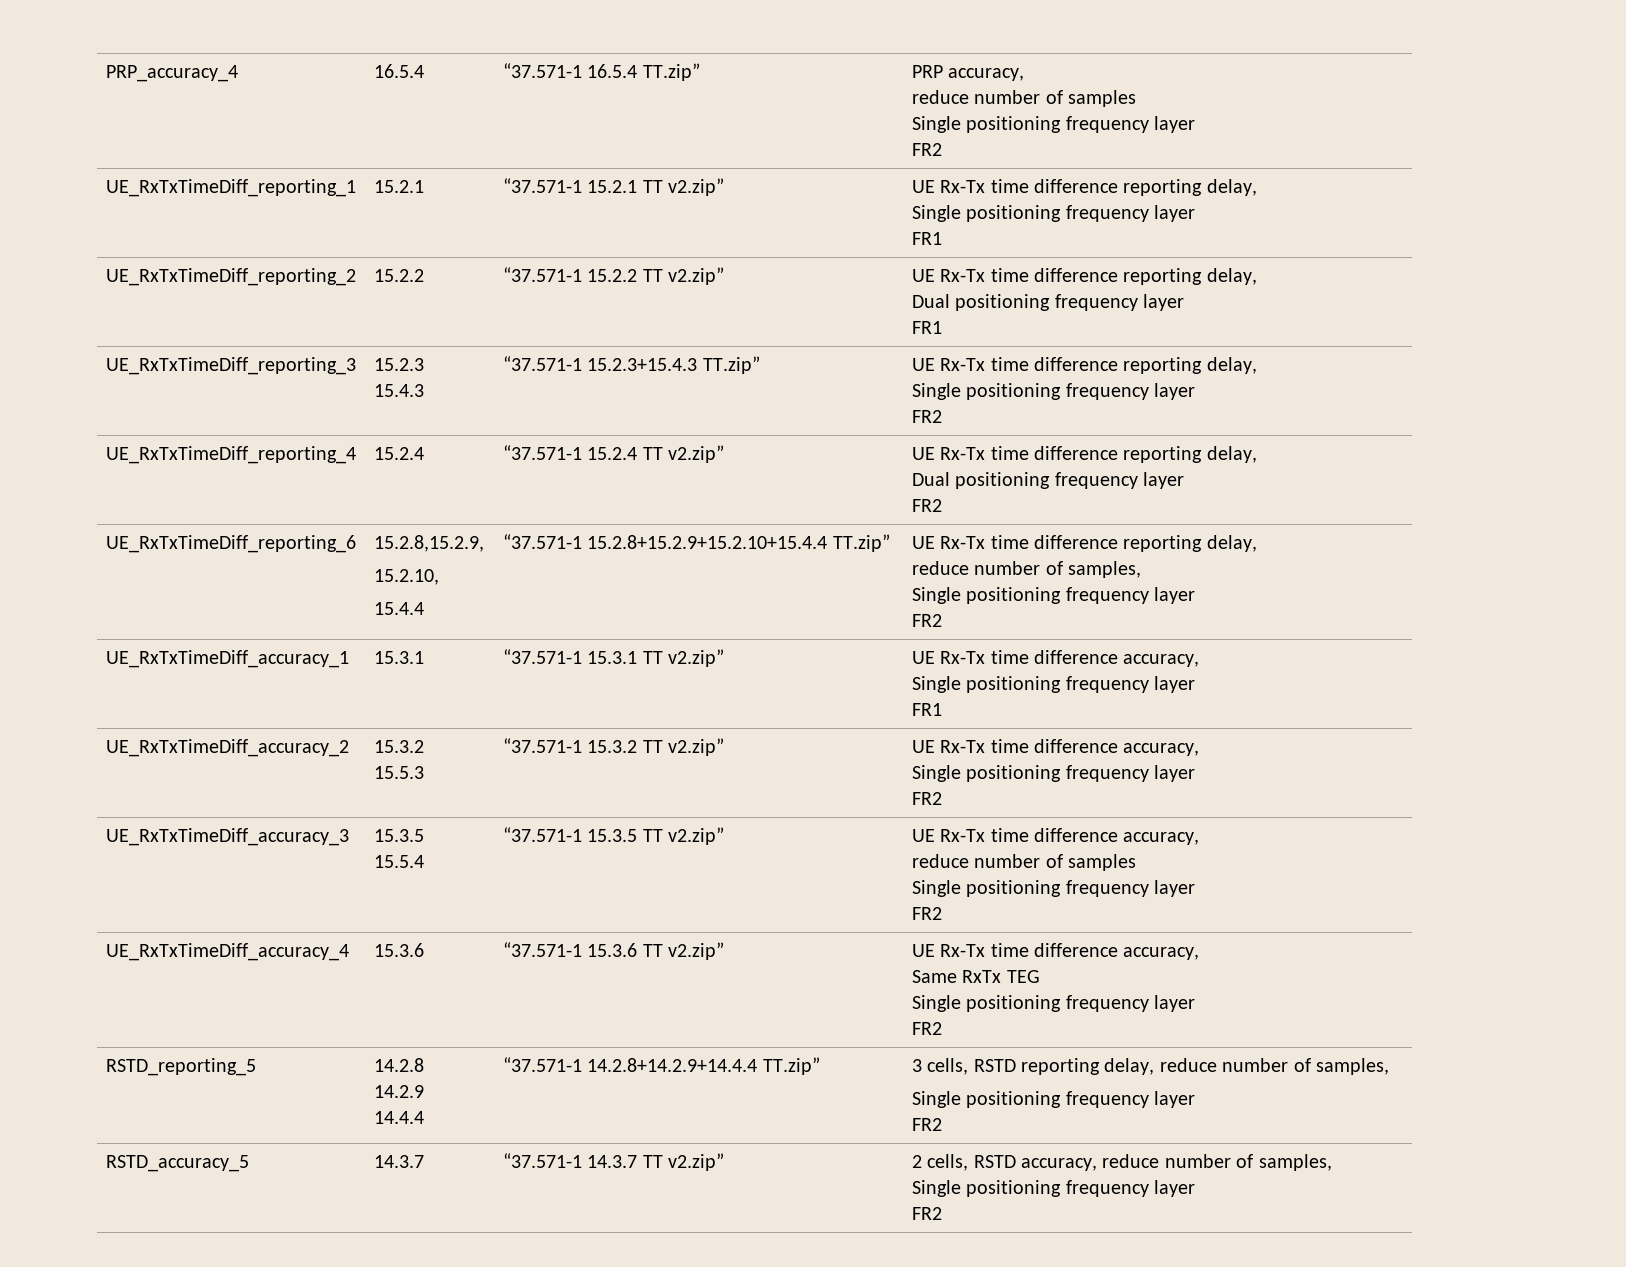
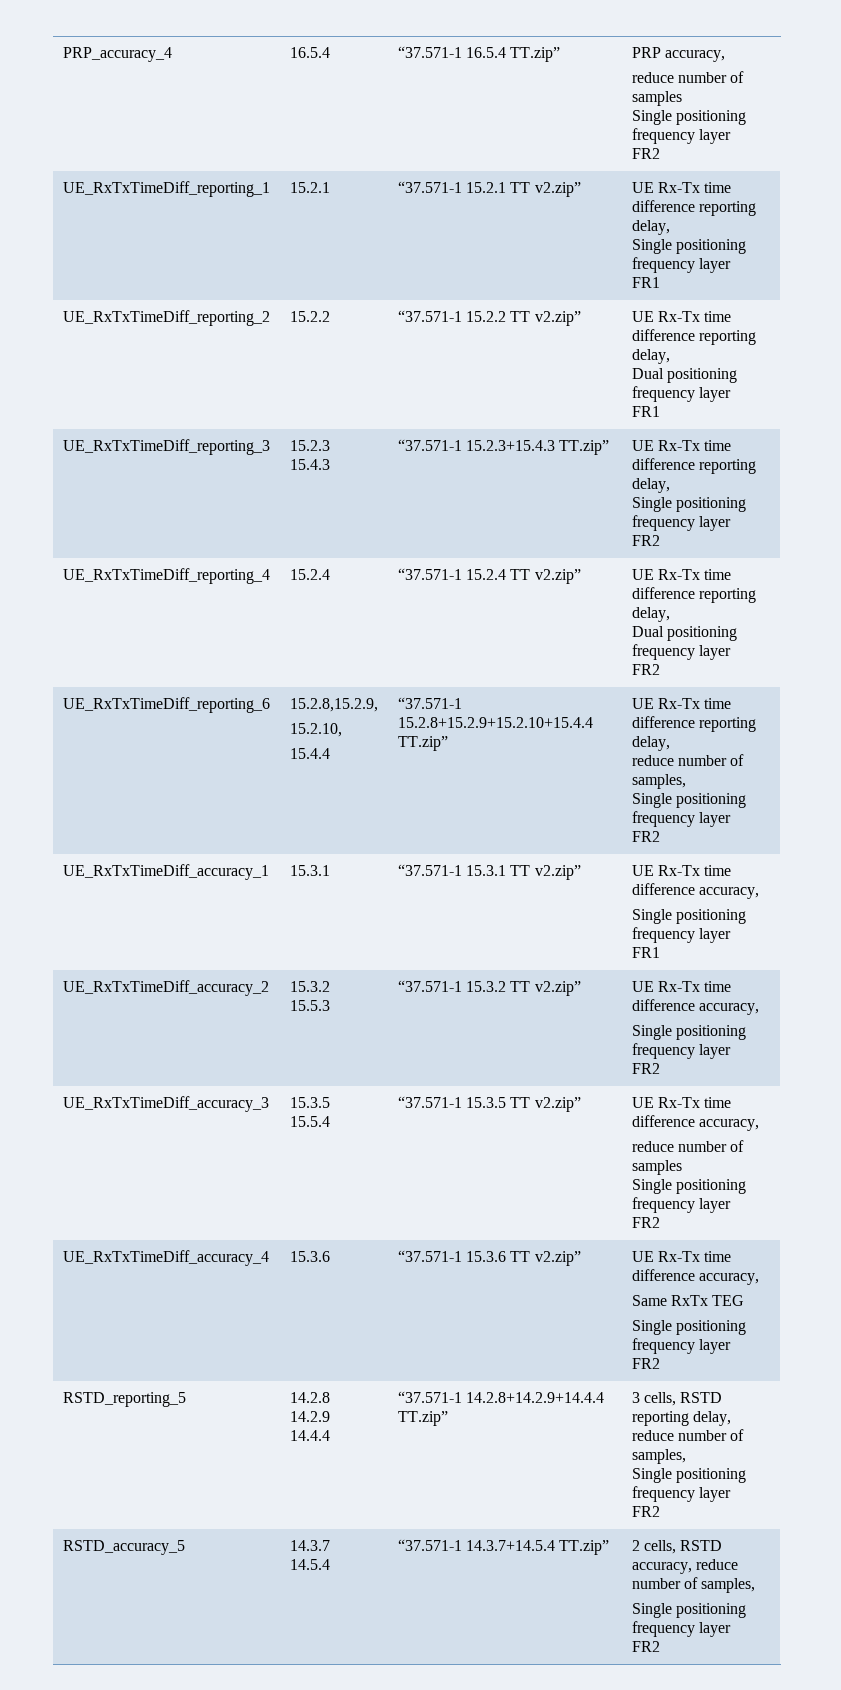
[502,1153,725,1171] | “37.571-1 14.3.7 TT v2.zip” -> [289,1559,330,1570] [397,1539,610,1555] // 14.5.4 | “37.571-1 14.3.7+14.5.4 TT.zip”

